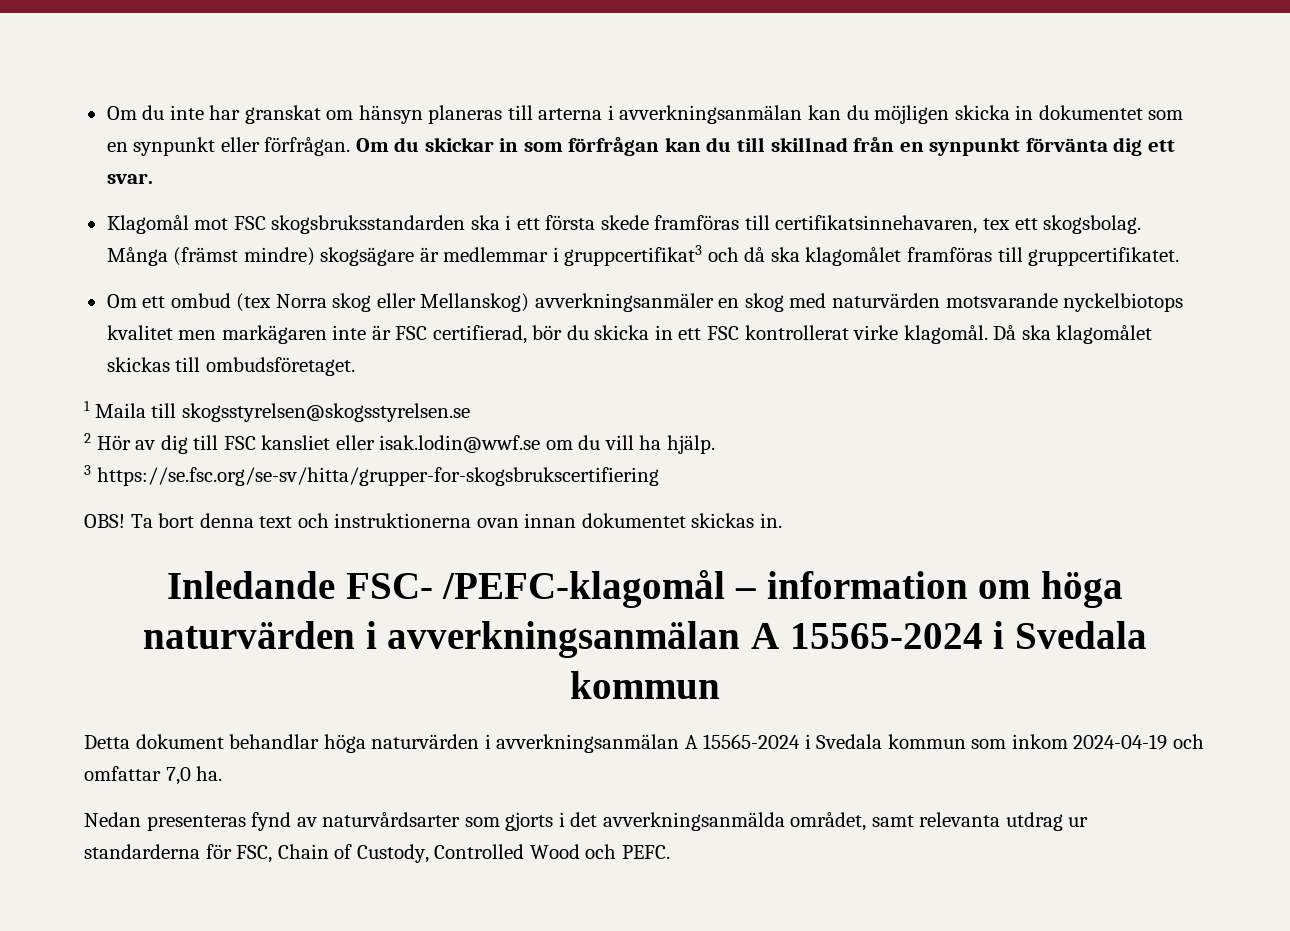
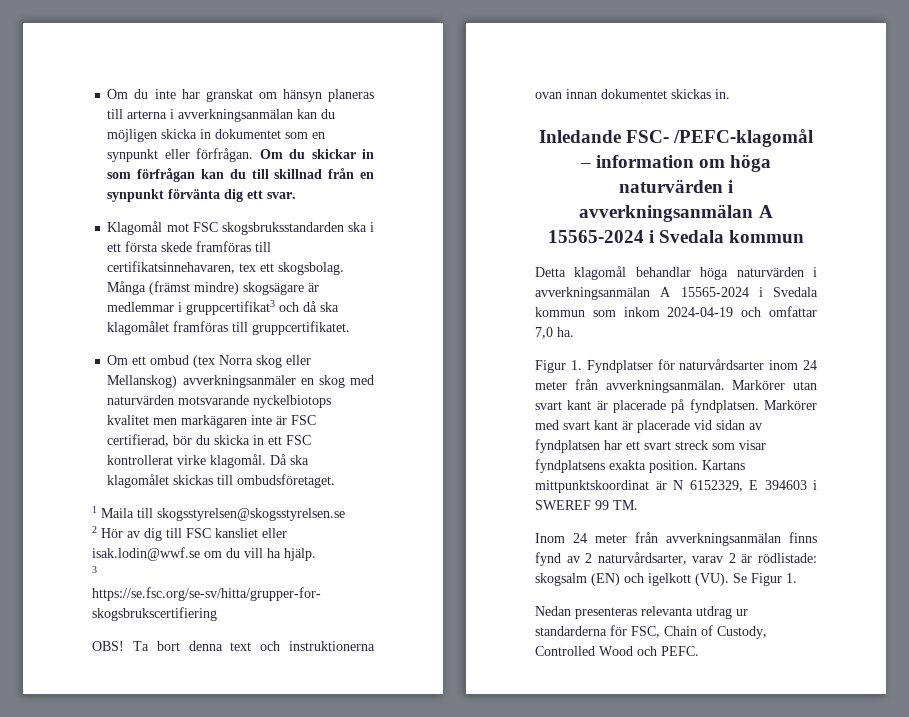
[135,734,224,749] dokument -> [574,266,627,280] klagomål
[84,812,914,831] Nedan presenteras fynd av naturvårdsarter som gjorts i det avverkningsanmälda området, samt -> [535,359,817,373] [535,379,817,393] [535,399,817,413] [535,420,762,433] [535,439,766,453] [535,459,745,473] [535,480,817,493] [535,500,638,510] [535,532,817,546] [535,552,817,566] [535,573,797,586] [535,606,637,619] Figur 1. Fyndplatser för naturvårdsarter inom 24 meter från avverkningsanmälan. Markörer utan svart kant är placerade på fyndplatsen. Markörer med svart kant är placerade vid sidan av fyndplatsen har ett svart streck som visar fyndplatsens exakta position. Kartans mittpunktskoordinat är N 6152329, E 394603 i SWEREF 99 TM. // Inom 24 meter från avverkningsanmälan finns fynd av 2 naturvårdsarter, varav 2 är rödlistade: skogsalm (EN) och igelkott (VU). Se Figur 1. // Nedan presenteras

